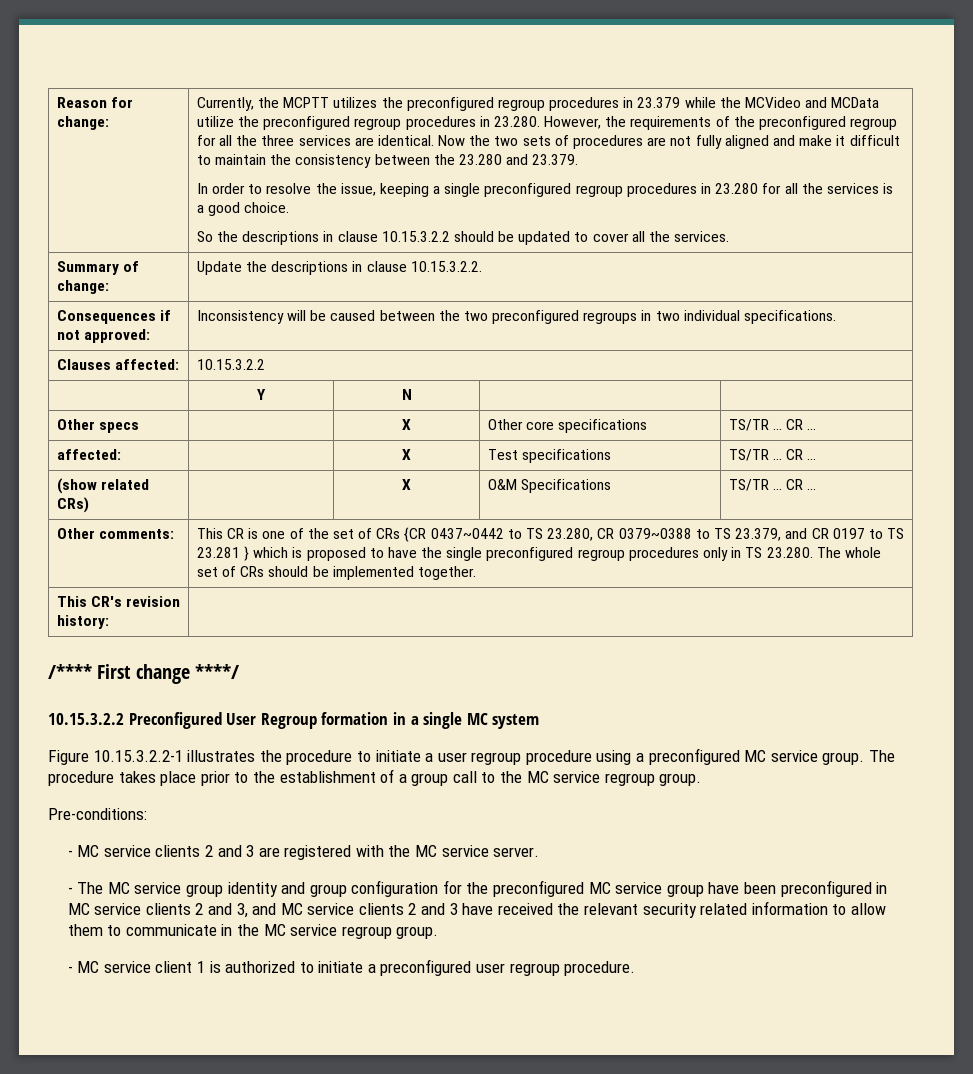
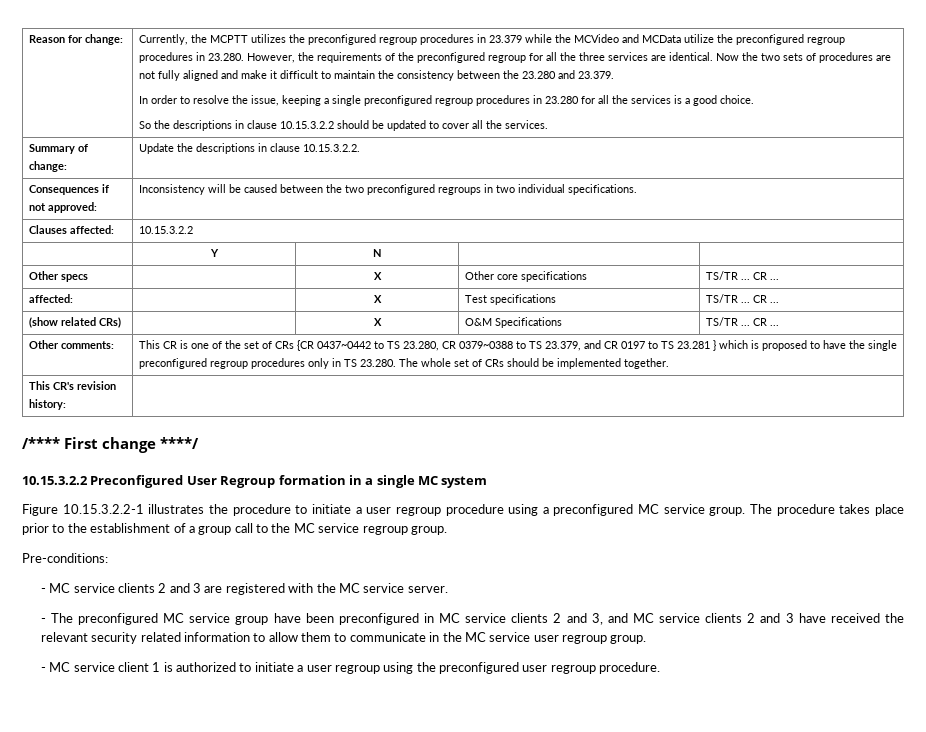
[107,880,489,897] MC service group identity and group configuration for the -> (73, 618) none
(338, 930) none -> [533,635,559,642] user
(376, 968) none -> [306,662,436,674] user regroup using the

